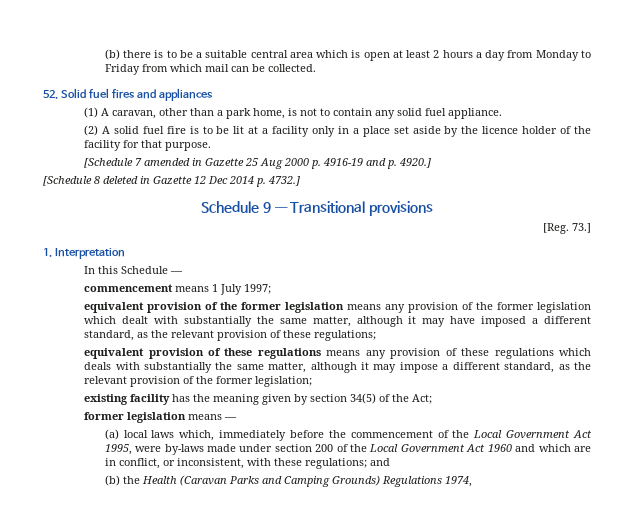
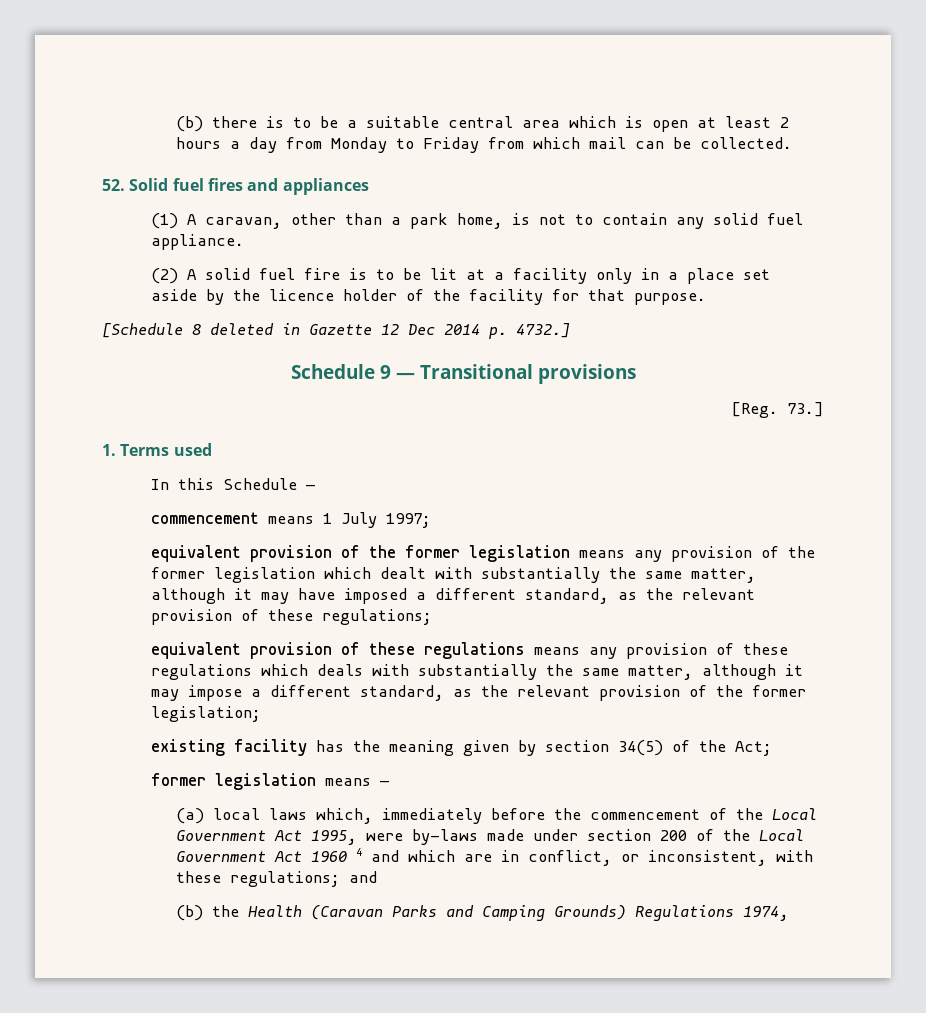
[84,158,432,169] // [Schedule 7 amended in Gazette 25 Aug 2000 p. 4916-19 and p. 4920.] -> (707, 299) none
[54,248,125,259] Interpretation -> [120,443,212,456] Terms used
(512, 448) none -> [355,848,362,856] 4

